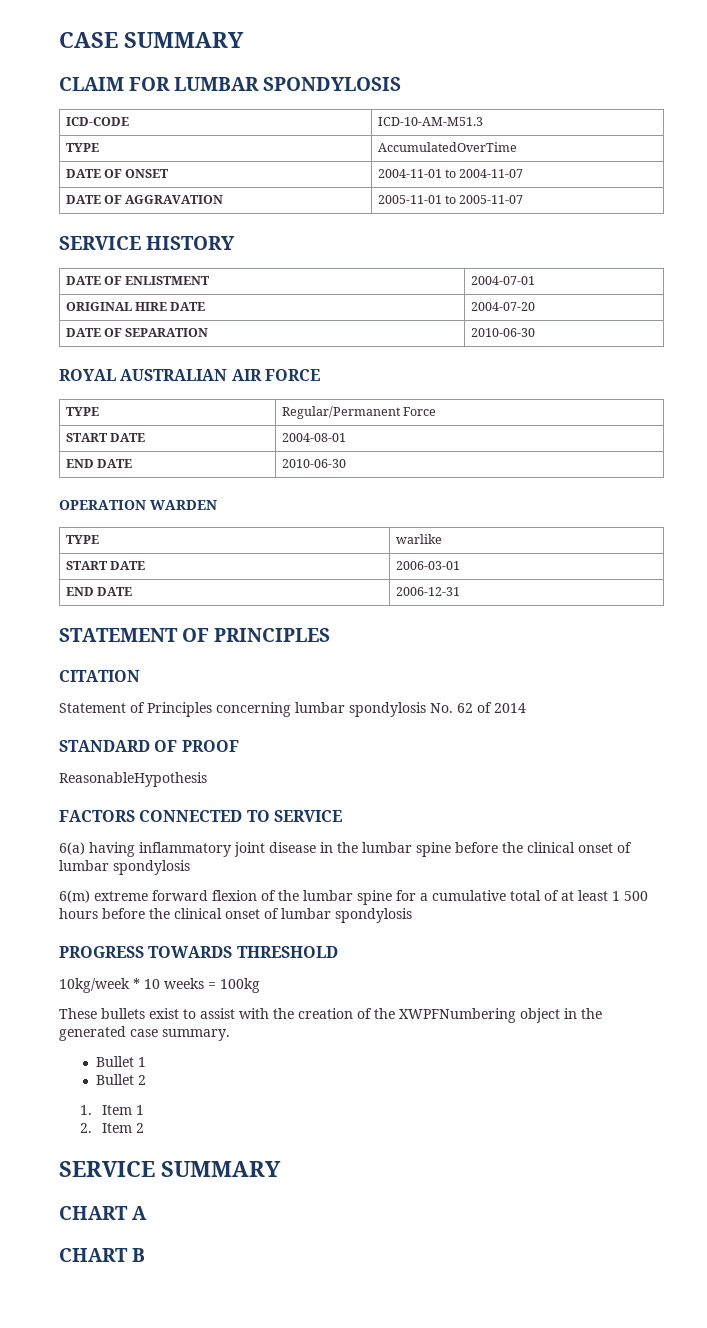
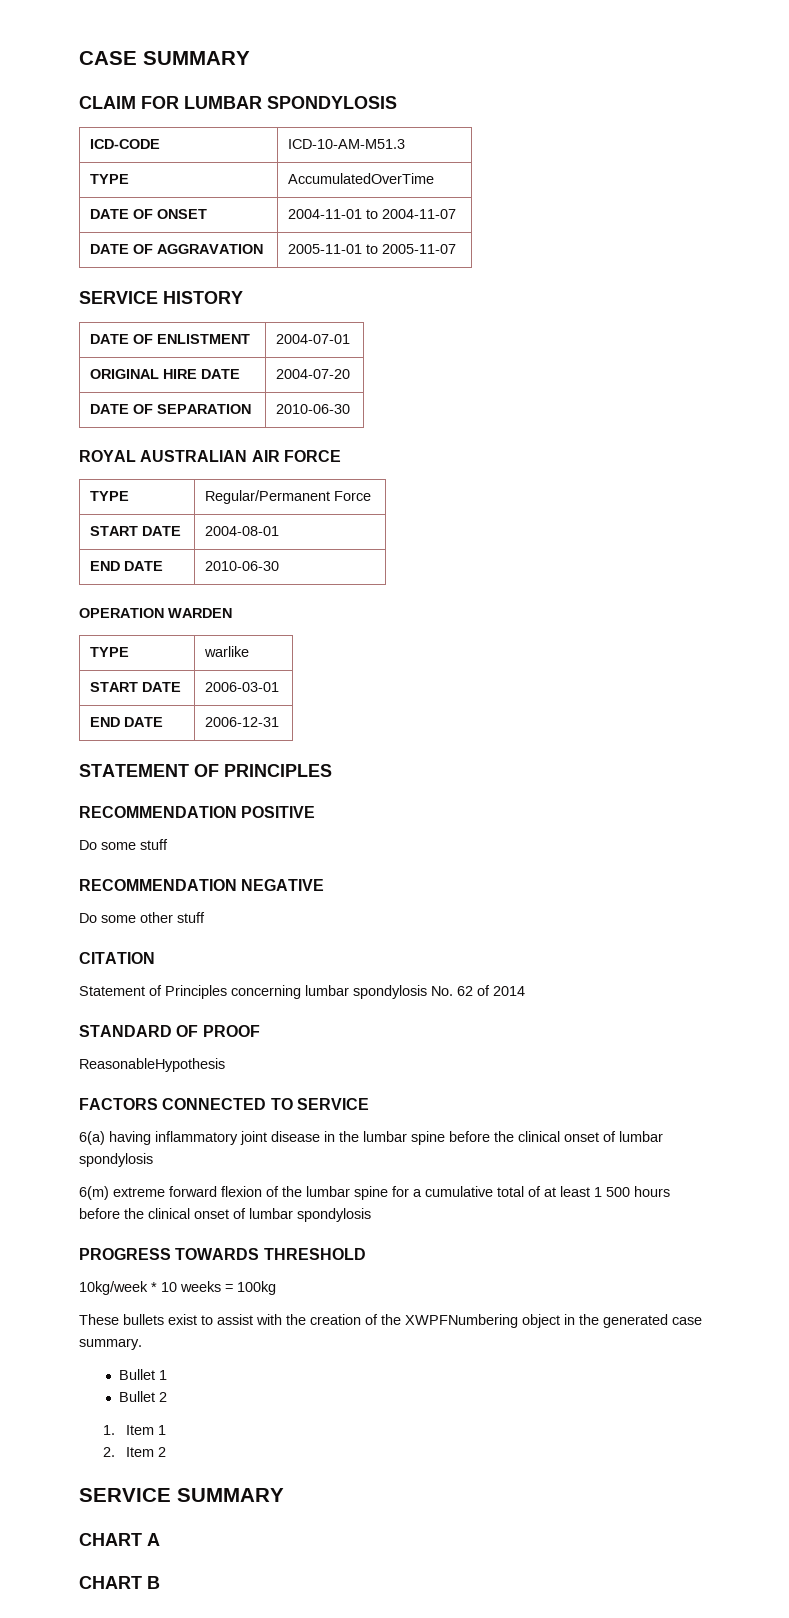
(331, 635) none -> [79,806,316,818] [79,839,168,850] [79,879,325,891] [79,912,205,923] // RECOMMENDATION POSITIVE // Do some stuff // RECOMMENDATION NEGATIVE // Do some other stuff

